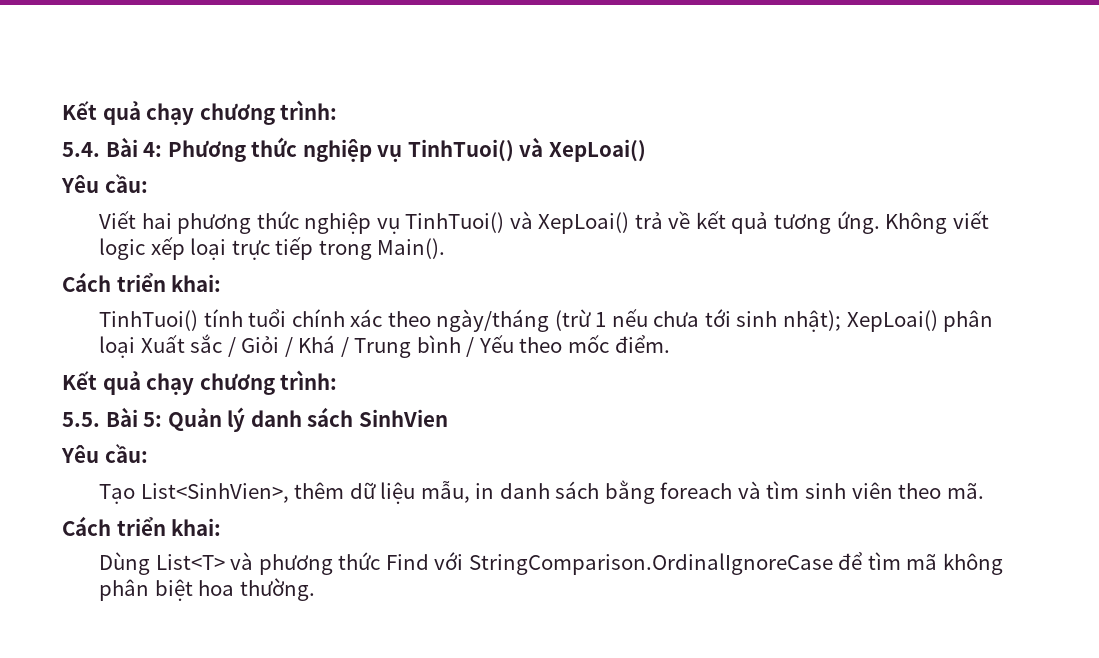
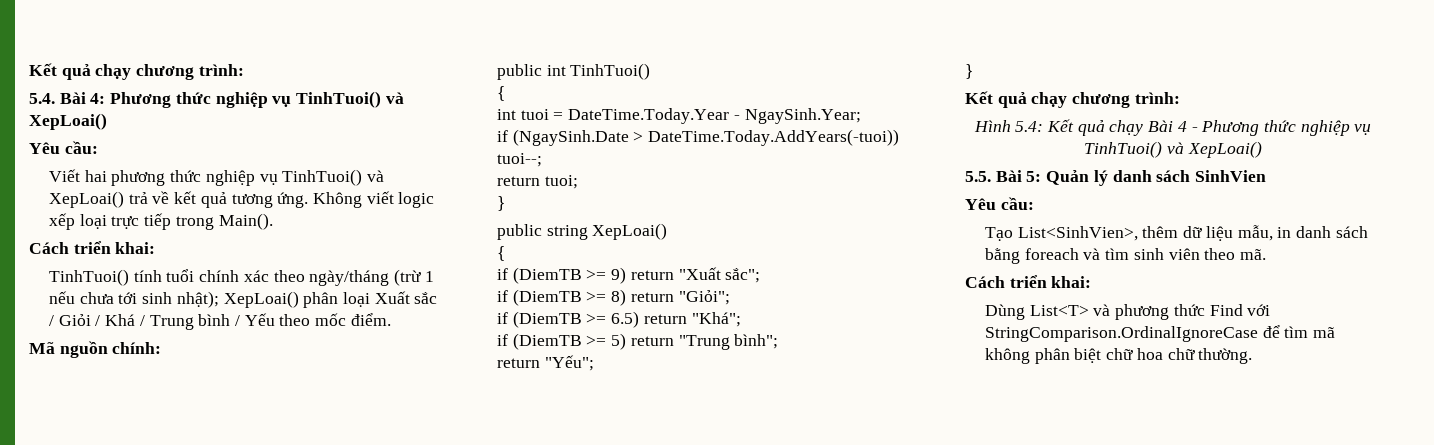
[62,370,338,395] // Kết quả chạy chương trình: -> [29,341,162,358] [497,63,651,80] [497,86,505,101] [497,108,861,124] [497,129,900,146] [497,153,542,167] [497,175,578,189] [497,196,505,211] [497,223,668,240] [497,246,505,261] [497,267,761,284] [497,289,730,306] [497,311,741,328] [497,333,779,350] [497,355,594,371] [965,64,973,79] [965,91,1180,108] [973,119,1372,136] [1084,141,1262,158] // Mã nguồn chính: // public int TinhTuoi() // { // int tuoi = DateTime.Today.Year - NgaySinh.Year; // if (NgaySinh.Date > DateTime.Today.AddYears(-tuoi)) tuoi--; // return tuoi; // } // public string XepLoai() // { // if (DiemTB >= 9) return "Xuất sắc"; // if (DiemTB >= 8) return "Giỏi"; // if (DiemTB >= 6.5) return "Khá"; // if (DiemTB >= 5) return "Trung bình"; // return "Yếu"; // } // Kết quả chạy chương trình: // Hình 5.4: Kết quả chạy Bài 4 - Phương thức nghiệp vụ TinhTuoi() và XepLoai()
[198,580,235,596] hoa -> [1106,348,1195,360] chữ hoa chữ

